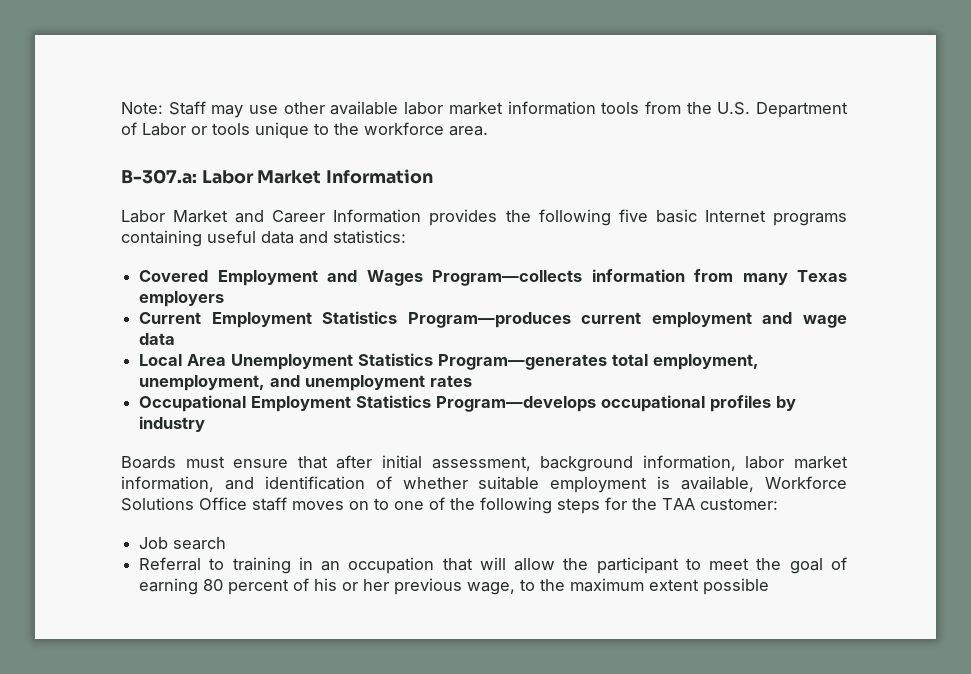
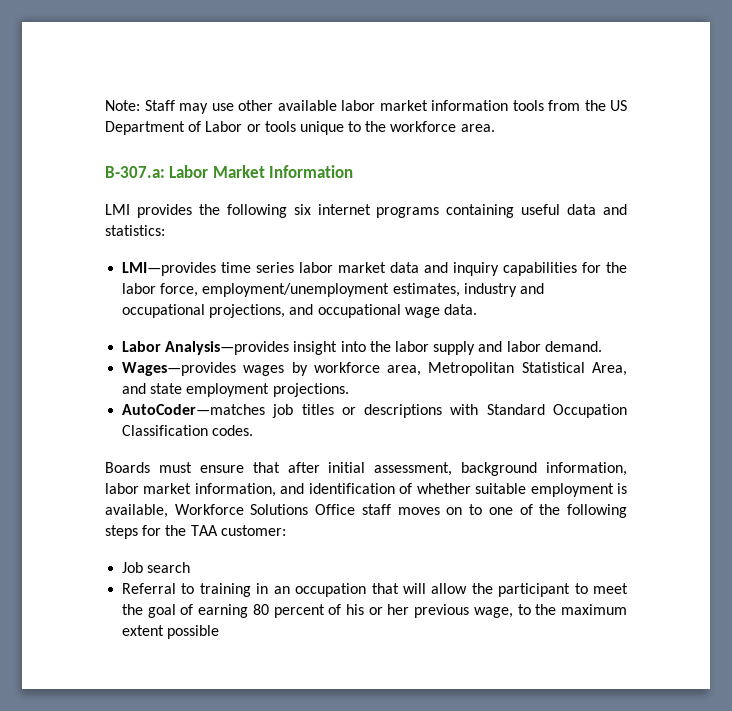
[717,102,751,115] U.S. -> [610,100,627,111] US
[121,209,766,226] Labor Market and Career Information provides the following five basic Internet -> [105,204,371,218] LMI provides the following six internet
[139,269,848,286] [139,291,225,307] [139,311,847,328] [139,333,176,345] [139,353,760,370] [139,375,473,391] [139,395,797,412] [139,416,206,432] Covered Employment and Wages Program—collects information from many Texas employers // Current Employment Statistics Program—produces current employment and wage data // Local Area Unemployment Statistics Program—generates total employment, unemployment, and unemployment rates // Occupational Employment Statistics Program—develops occupational profiles by industry -> [122,262,627,276] [122,283,544,297] [122,304,477,318] [122,341,602,355] [122,362,627,376] [122,383,349,397] [122,404,627,418] [122,425,254,436] LMI—provides time series labor market data and inquiry capabilities for the labor force, employment/unemployment estimates, industry and occupational projections, and occupational wage data. // Labor Analysis—provides insight into the labor supply and labor demand. // Wages—provides wages by workforce area, Metropolitan Statistical Area, and state employment projections. // AutoCoder—matches job titles or descriptions with Standard Occupation Classification codes.

